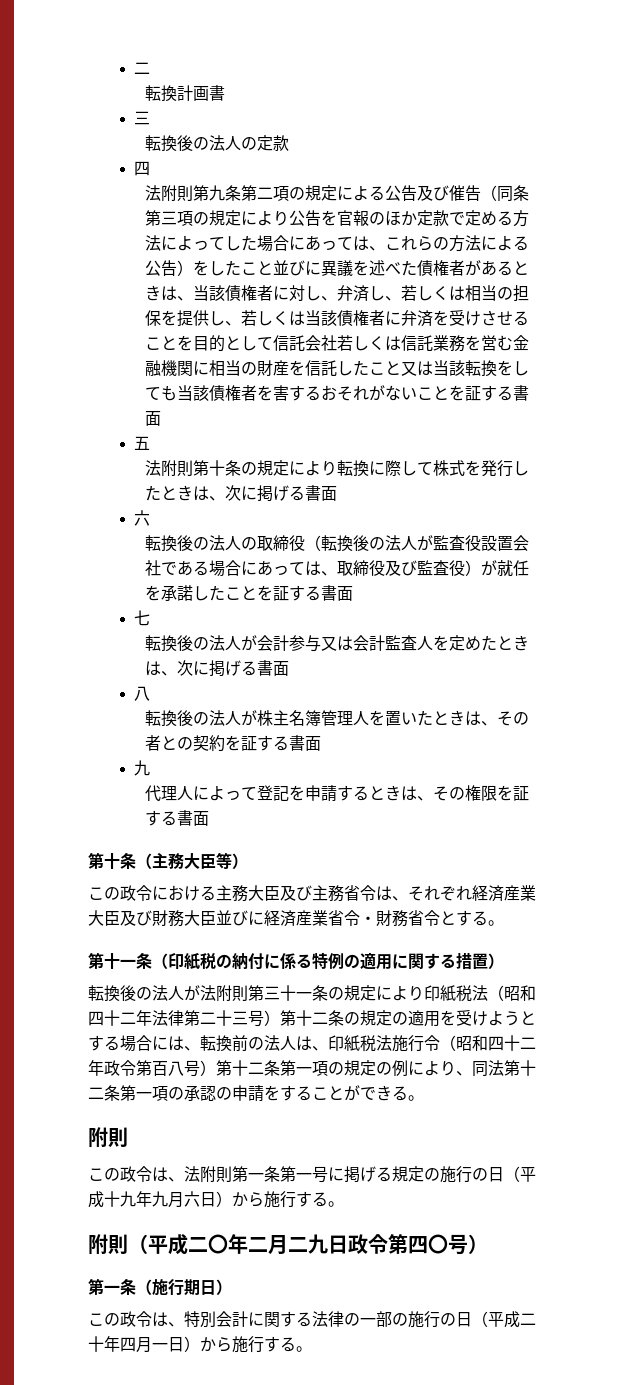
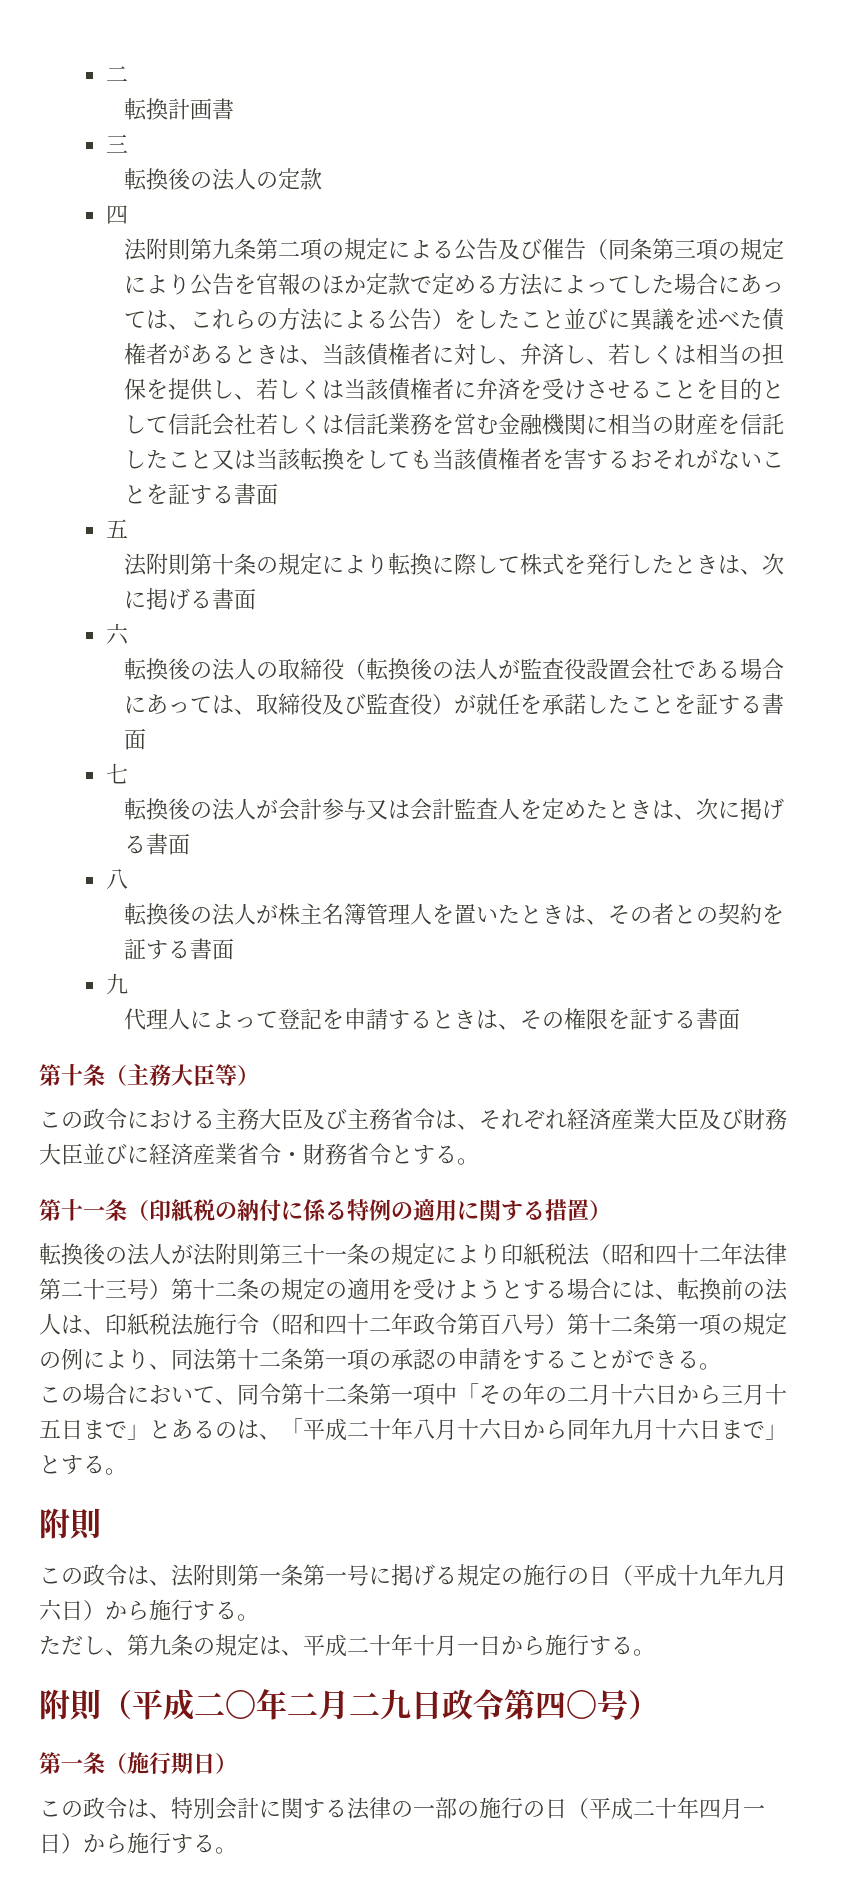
(424, 1098) none -> [39,1383,787,1406] [39,1418,787,1441] [39,1455,127,1475] // この場合において、同令第十二条第一項中「その年の二月十六日から三月十五日まで」とあるのは、「平成二十年八月十六日から同年九月十六日まで」とする。
(344, 1204) none -> [39,1634,655,1657] // ただし、第九条の規定は、平成二十年十月一日から施行する。

